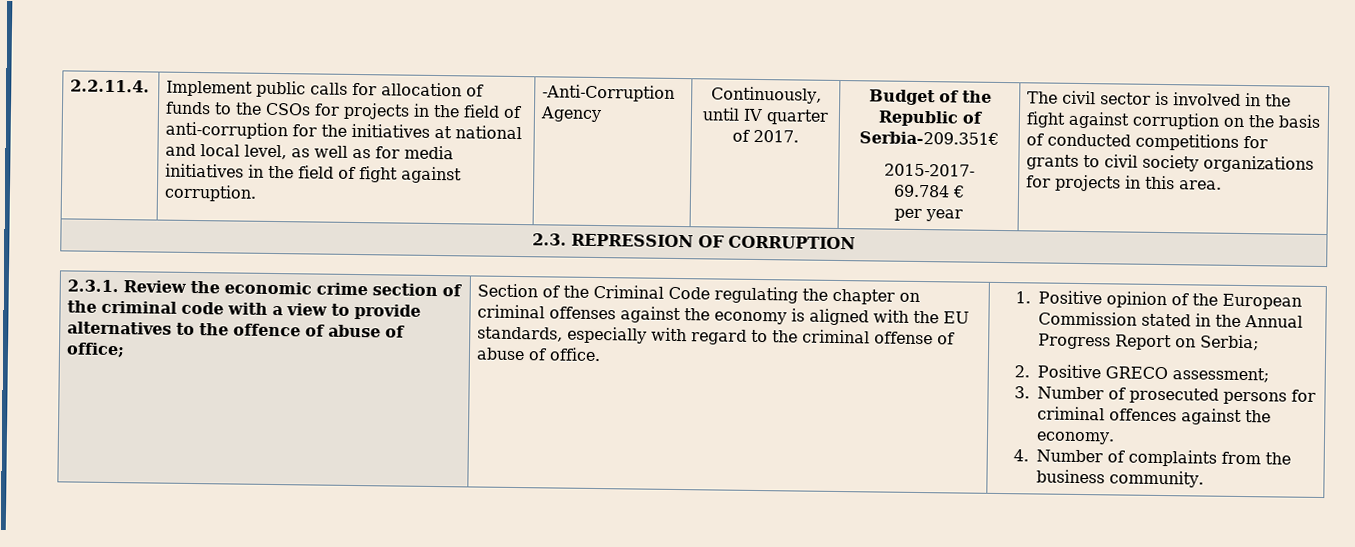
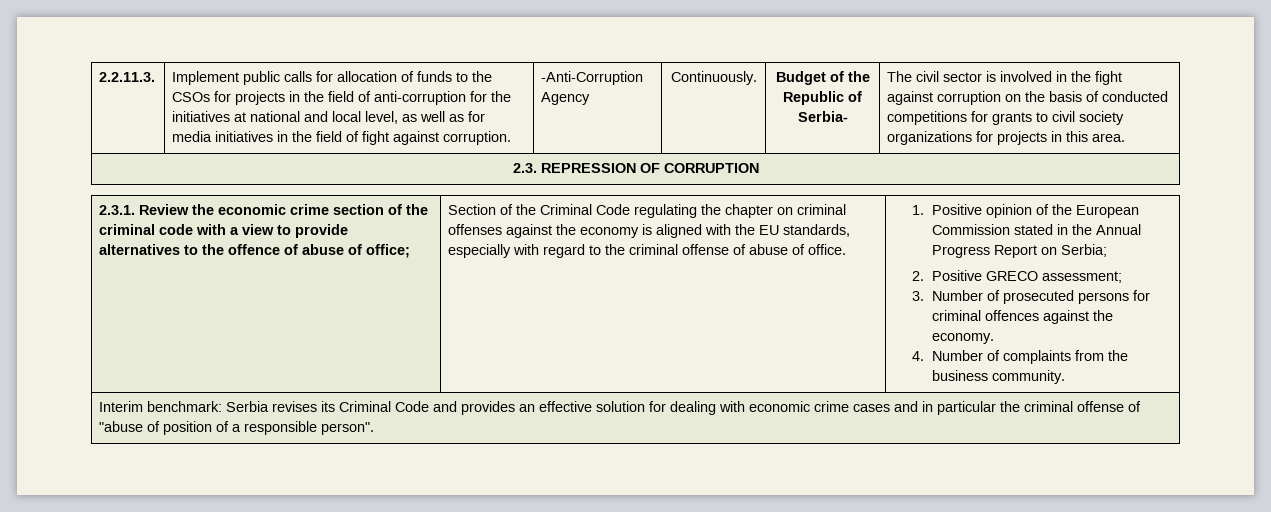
[70,79,151,93] 2.2.11.4. -> [99,72,156,82] 2.2.11.3.
[710,86,822,104] [702,107,829,125] [731,129,799,143] Continuously, until IV quarter of 2017. -> [670,71,757,85] Continuously.
[859,131,999,145] [883,163,975,177] [892,184,965,198] [893,208,963,222] Serbia-209.351€ // 2015-2017- // 69.784 € // per year -> [797,111,848,122] Serbia-
(1204, 479) none -> [99,401,1142,415] [99,421,375,435] // Interim benchmark: Serbia revises its Criminal Code and provides an effective solution for dealing with economic crime cases and in particular the criminal offense of "abuse of position of a responsible person".

